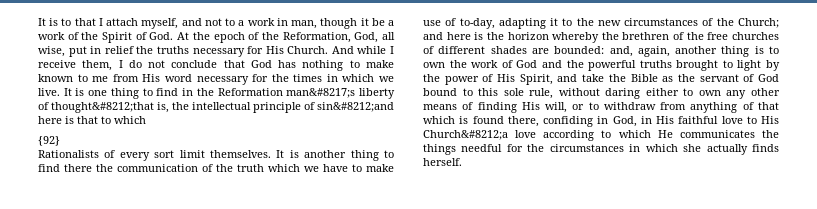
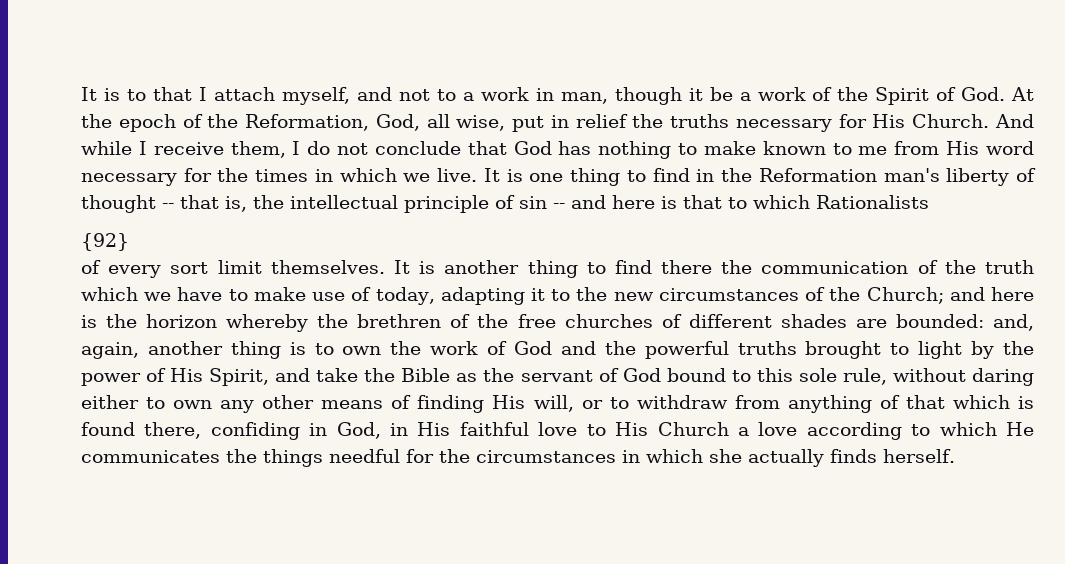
[286,88,356,98] man&#8217;s -> [883,168,940,182] man's
[51,102,154,113] thought&#8212;that -> [81,195,219,213] thought -- that
[317,102,394,112] sin&#8212;and -> [519,195,606,209] sin -- and
(146, 120) none -> [816,195,929,209] Rationalists
[38,150,99,158] Rationalists -> (129, 242) none
[459,18,495,29] to-day, -> [375,287,435,305] today,
[423,130,508,140] Church&#8212;a -> [657,422,749,436] Church a

